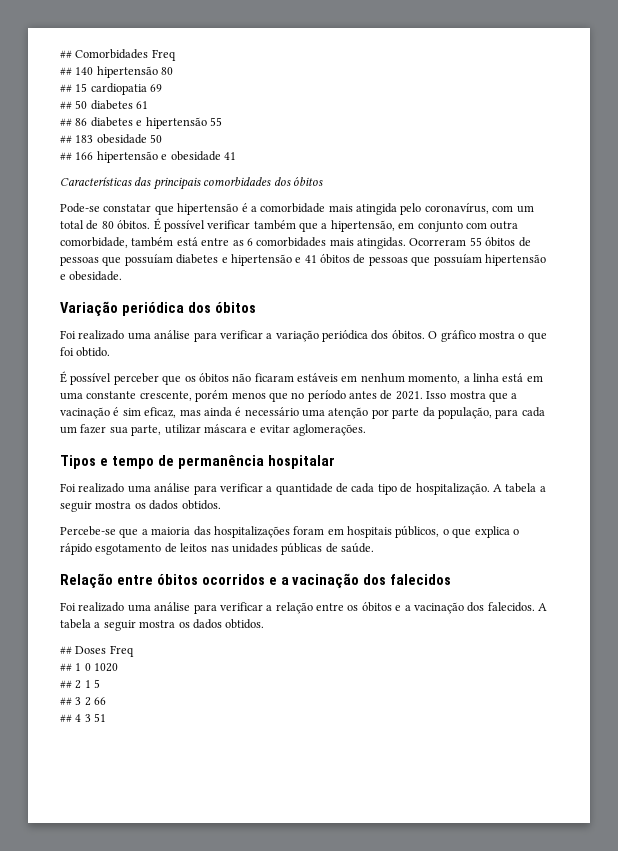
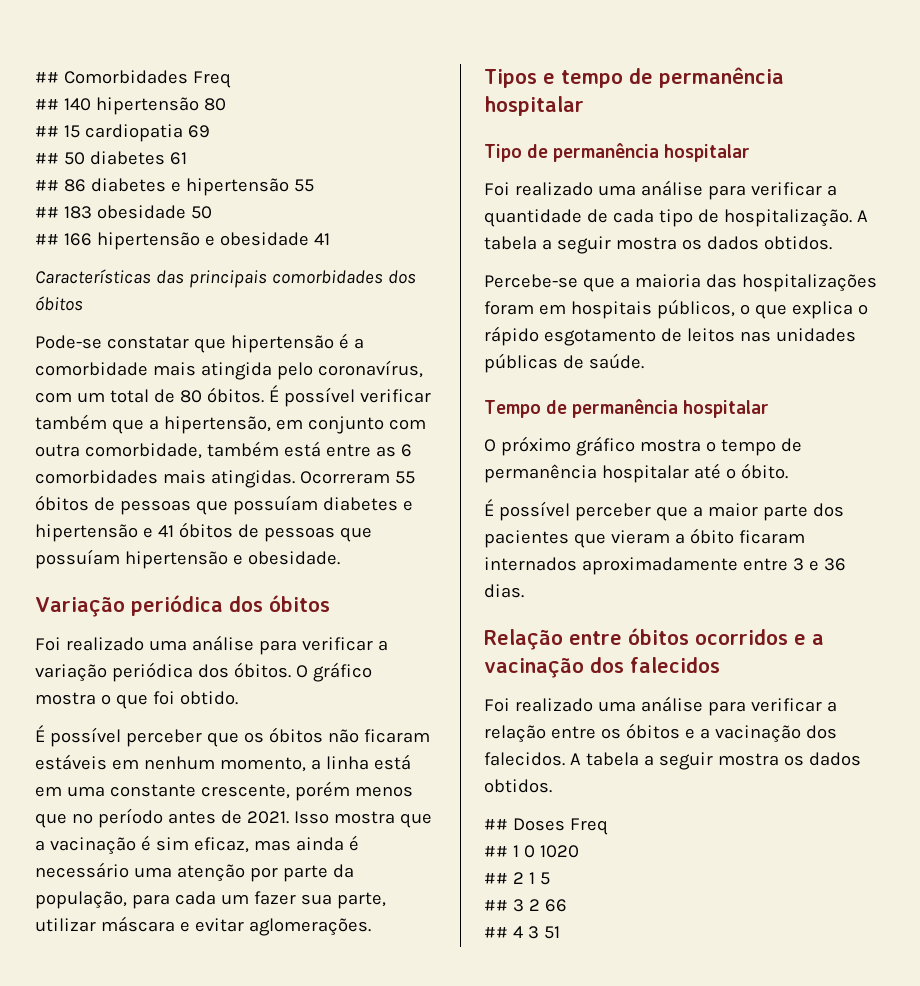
(335, 462) none -> [484,143,751,162] // Tipo de permanência hospitalar
(374, 547) none -> [484,399,770,418] [484,436,802,456] [484,463,788,483] [484,499,844,521] [484,528,805,548] [484,557,846,575] [484,584,524,598] // Tempo de permanência hospitalar // O próximo gráfico mostra o tempo de permanência hospitalar até o óbito. // É possível perceber que a maior parte dos pacientes que vieram a óbito ficaram internados aproximadamente entre 3 e 36 dias.

